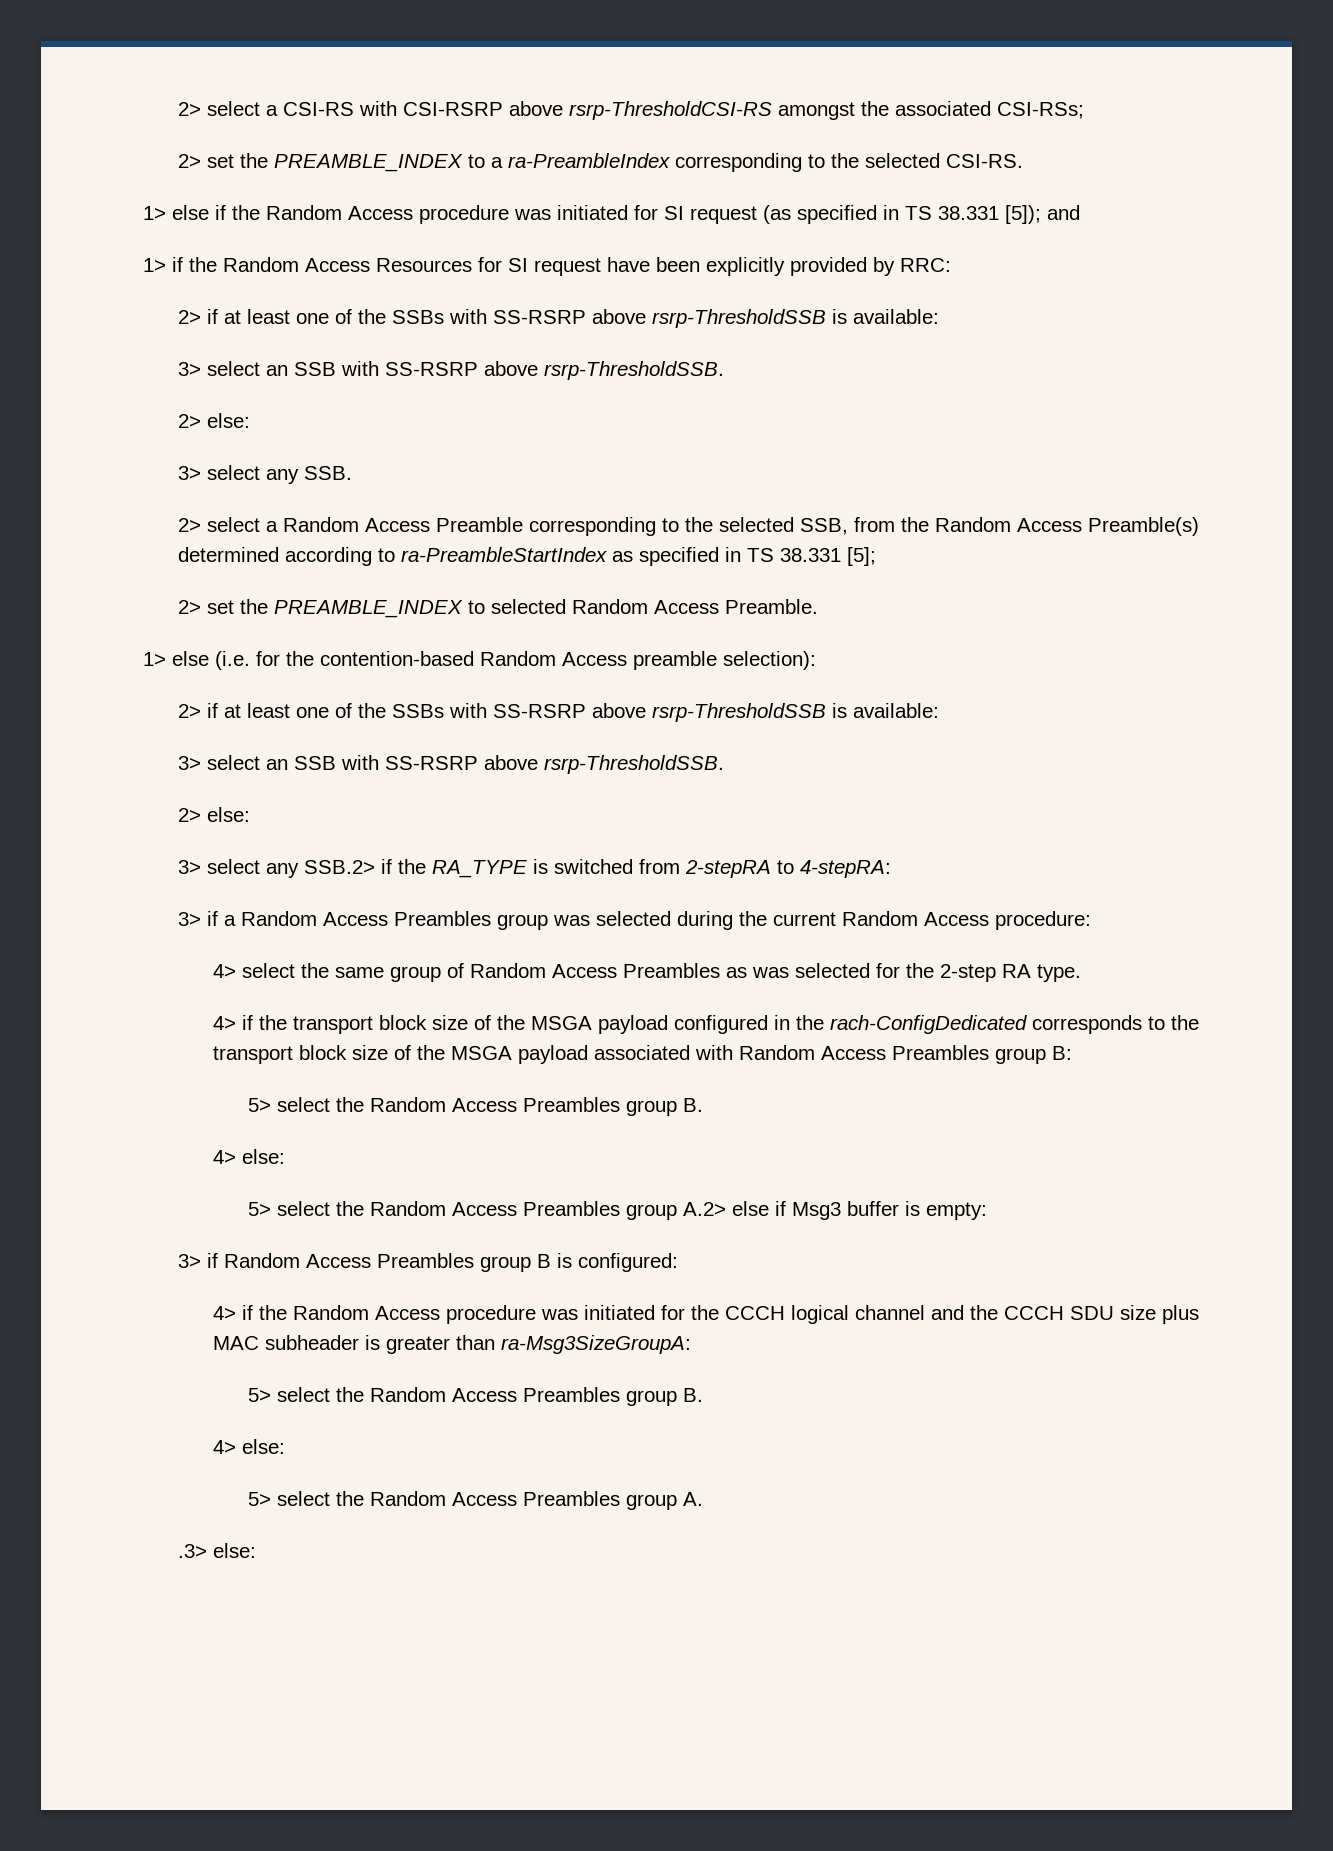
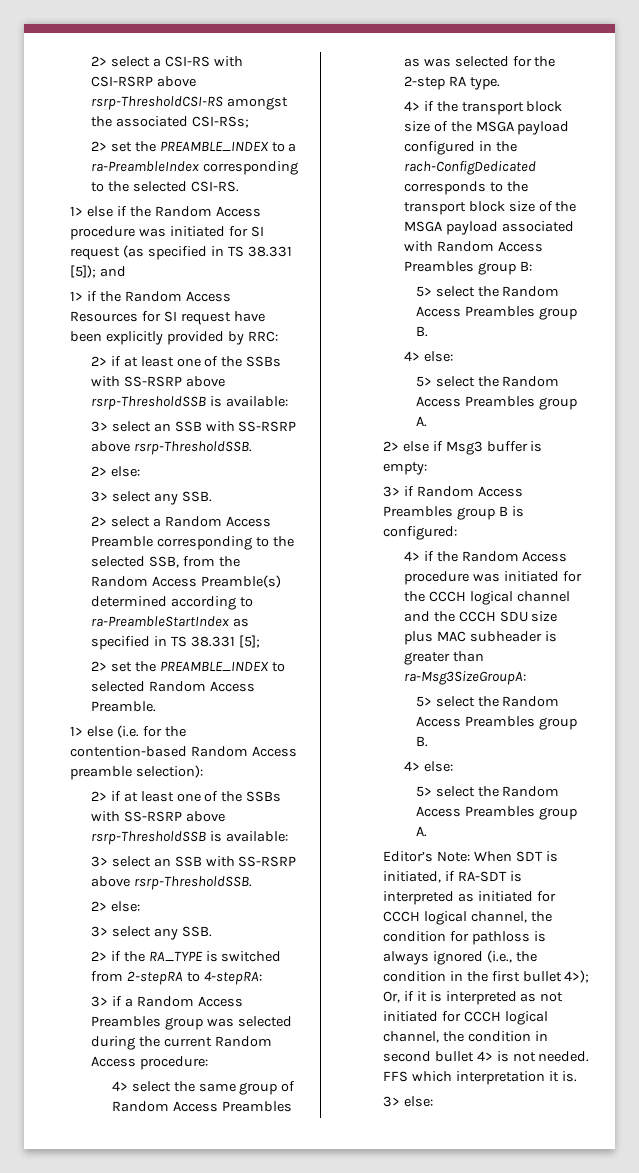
[303,860,375,874] SSB.2> -> [181,926,212,937] [90,951,107,961] SSB. // 2>
[682,1202,726,1216] A.2> -> [415,416,427,427] [382,441,399,451] A. // 2>
[177,1544,207,1558] .3> -> [382,851,558,862] [382,871,522,883] [382,891,556,905] [382,911,552,925] [382,931,546,945] [382,950,537,965] [382,970,590,983] [382,991,564,1005] [382,1011,548,1025] [382,1031,548,1043] [382,1051,590,1062] [382,1071,577,1085] [382,1096,400,1107] Editor’s Note: When SDT is initiated, if RA-SDT is interpreted as initiated for CCCH logical channel, the condition for pathloss is always ignored (i.e., the condition in the first bullet 4>); Or, if it is interpreted as not initiated for CCCH logical channel, the condition in second bullet 4> is not needed. FFS which interpretation it is. // 3>

